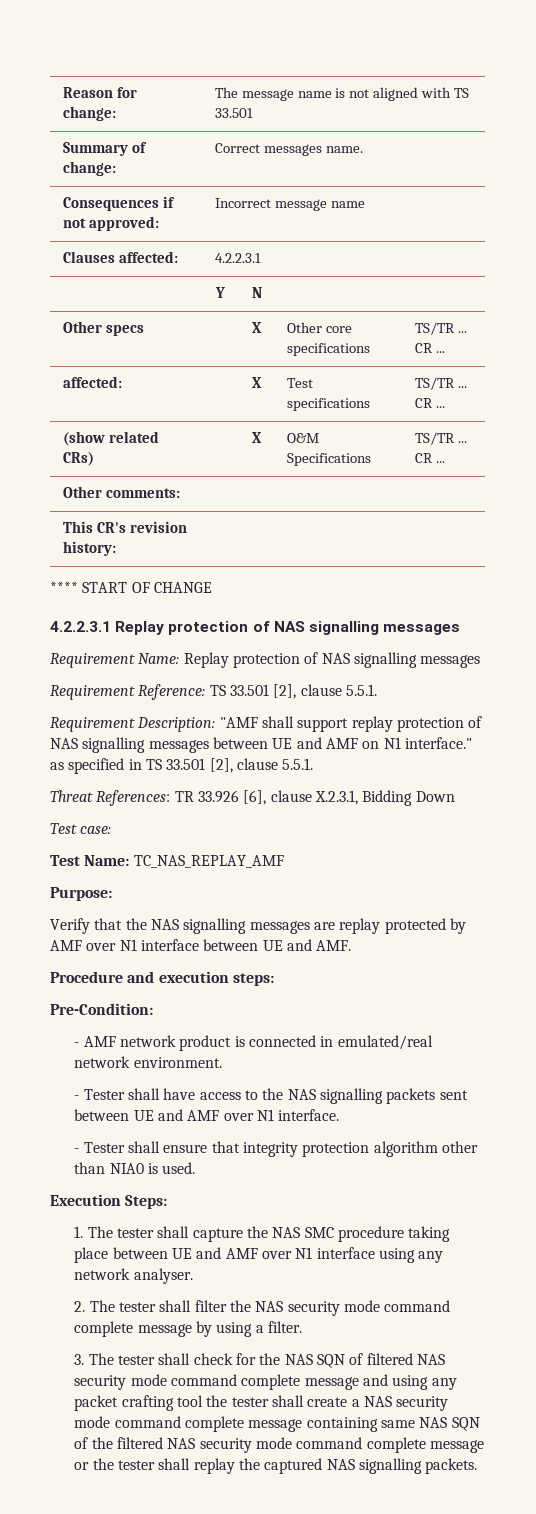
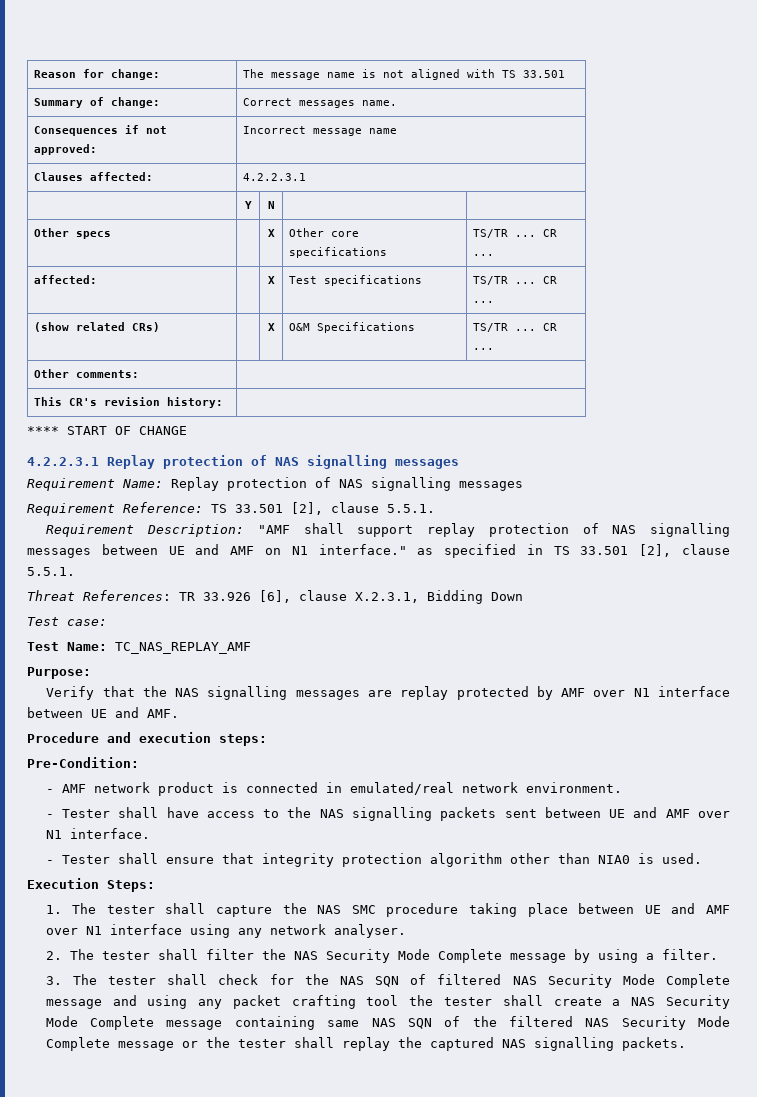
[287,1300,451,1316] [74,1321,134,1337] security mode command complete -> [325,949,502,963] Security Mode Complete
[74,1374,301,1390] security mode command complete -> [547,974,730,988] Security Mode Complete
[396,1396,449,1411] [74,1416,245,1432] security mode command complete -> [666,995,730,1009] [45,1016,155,1030] Security Mode Complete
[199,1437,426,1453] security mode command complete -> [621,1016,730,1030] [45,1037,110,1051] Security Mode Complete

